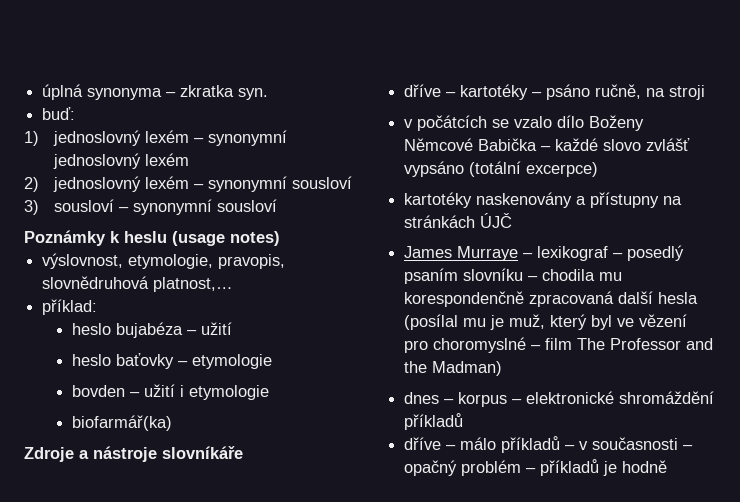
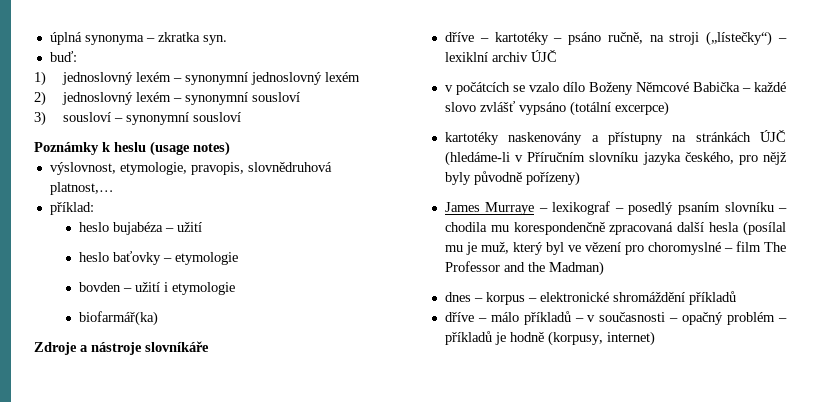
(706, 92) none -> [706,31,787,46] [444,50,557,62] („lístečky“) – lexiklní archiv ÚJČ
(513, 220) none -> [444,151,787,166] [444,171,580,186] (hledáme-li v Příručním slovníku jazyka českého, pro nějž byly původně pořízeny)
(668, 466) none -> [547,331,655,346] (korpusy, internet)

